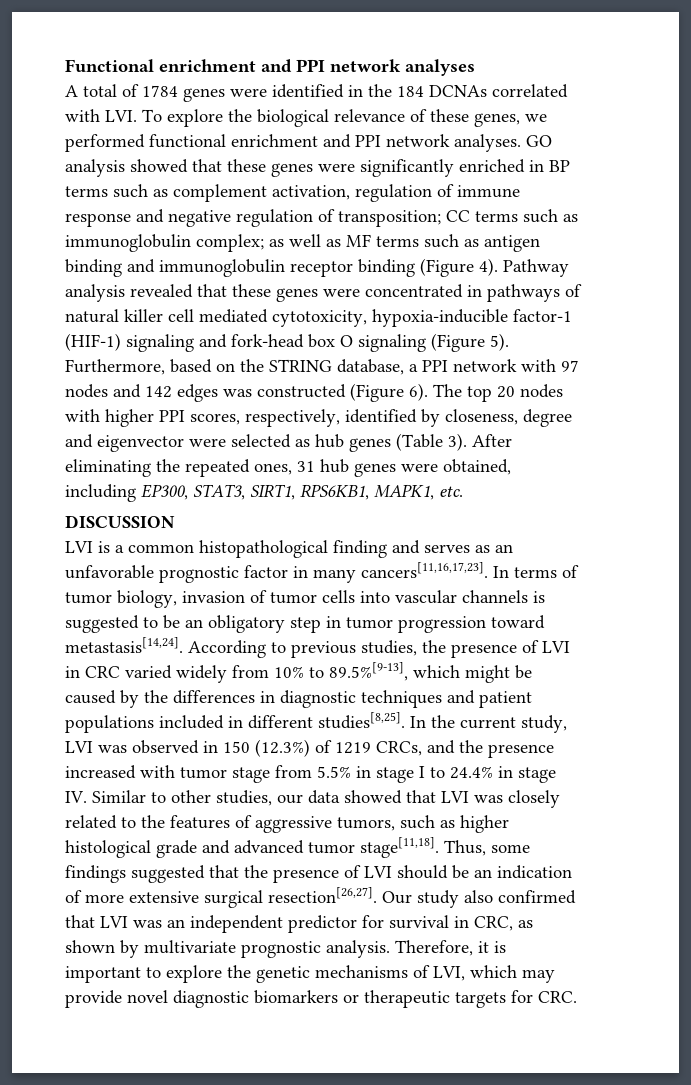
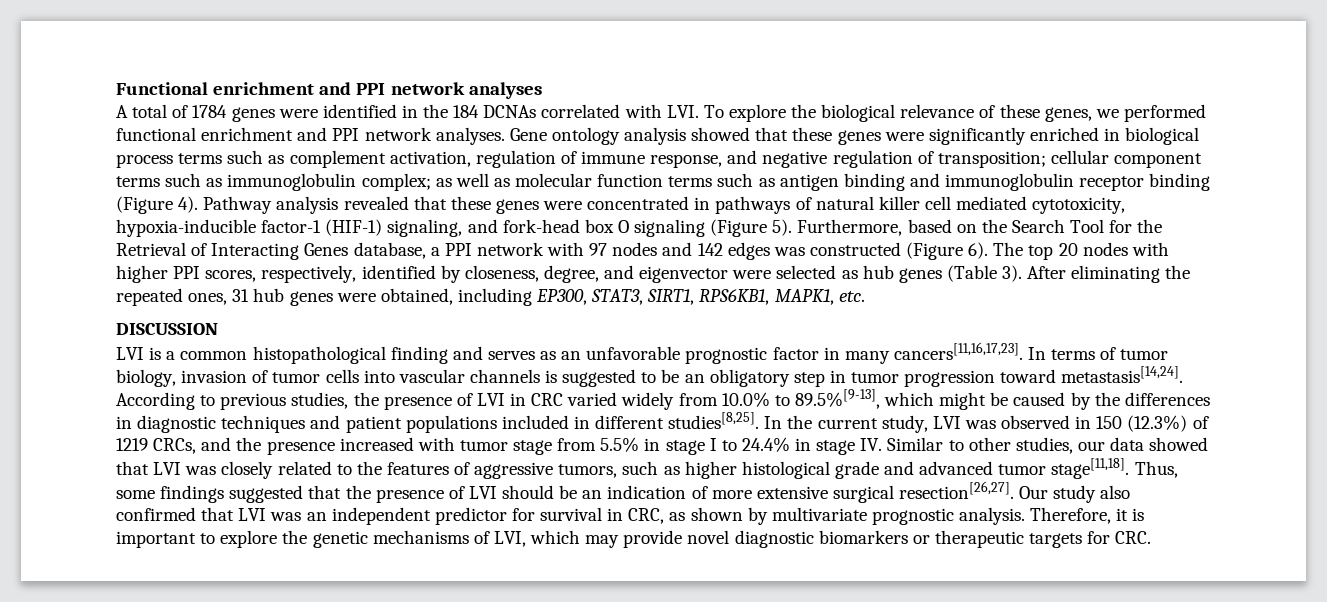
[526,135,552,147] GO -> [509,127,620,145] Gene ontology
[549,160,570,172] BP -> [1125,127,1200,145] [116,154,173,168] biological process
[65,213,131,227] response -> [650,154,723,168] response,
[446,210,470,222] CC -> [1050,150,1203,168] cellular component
[346,234,371,247] MF -> [515,173,664,187] molecular function
[126,334,194,352] signaling -> [387,219,463,237] signaling,
[269,359,332,372] STRING -> [1011,219,1163,233] [116,242,349,260] Search Tool for the Retrieval of Interacting Genes
[523,409,572,427] degree -> [543,265,599,283] degree,
[274,666,304,678] 10% -> [721,392,770,407] 10.0%

